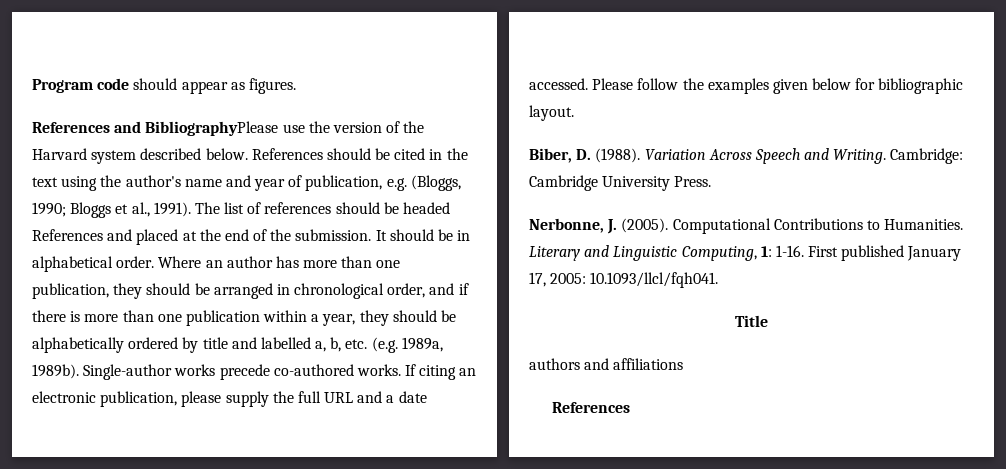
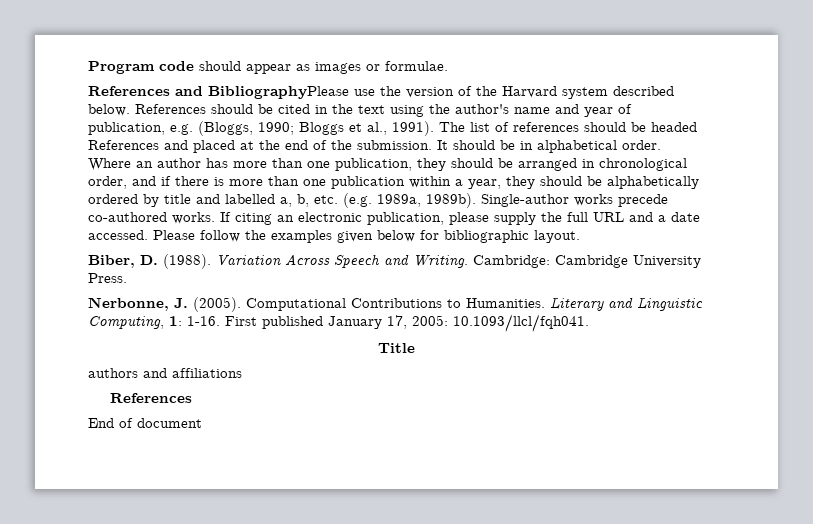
[248,78,296,94] figures. -> [315,61,448,74] images or formulae.
(630, 407) none -> [88,418,202,428] // End of document

